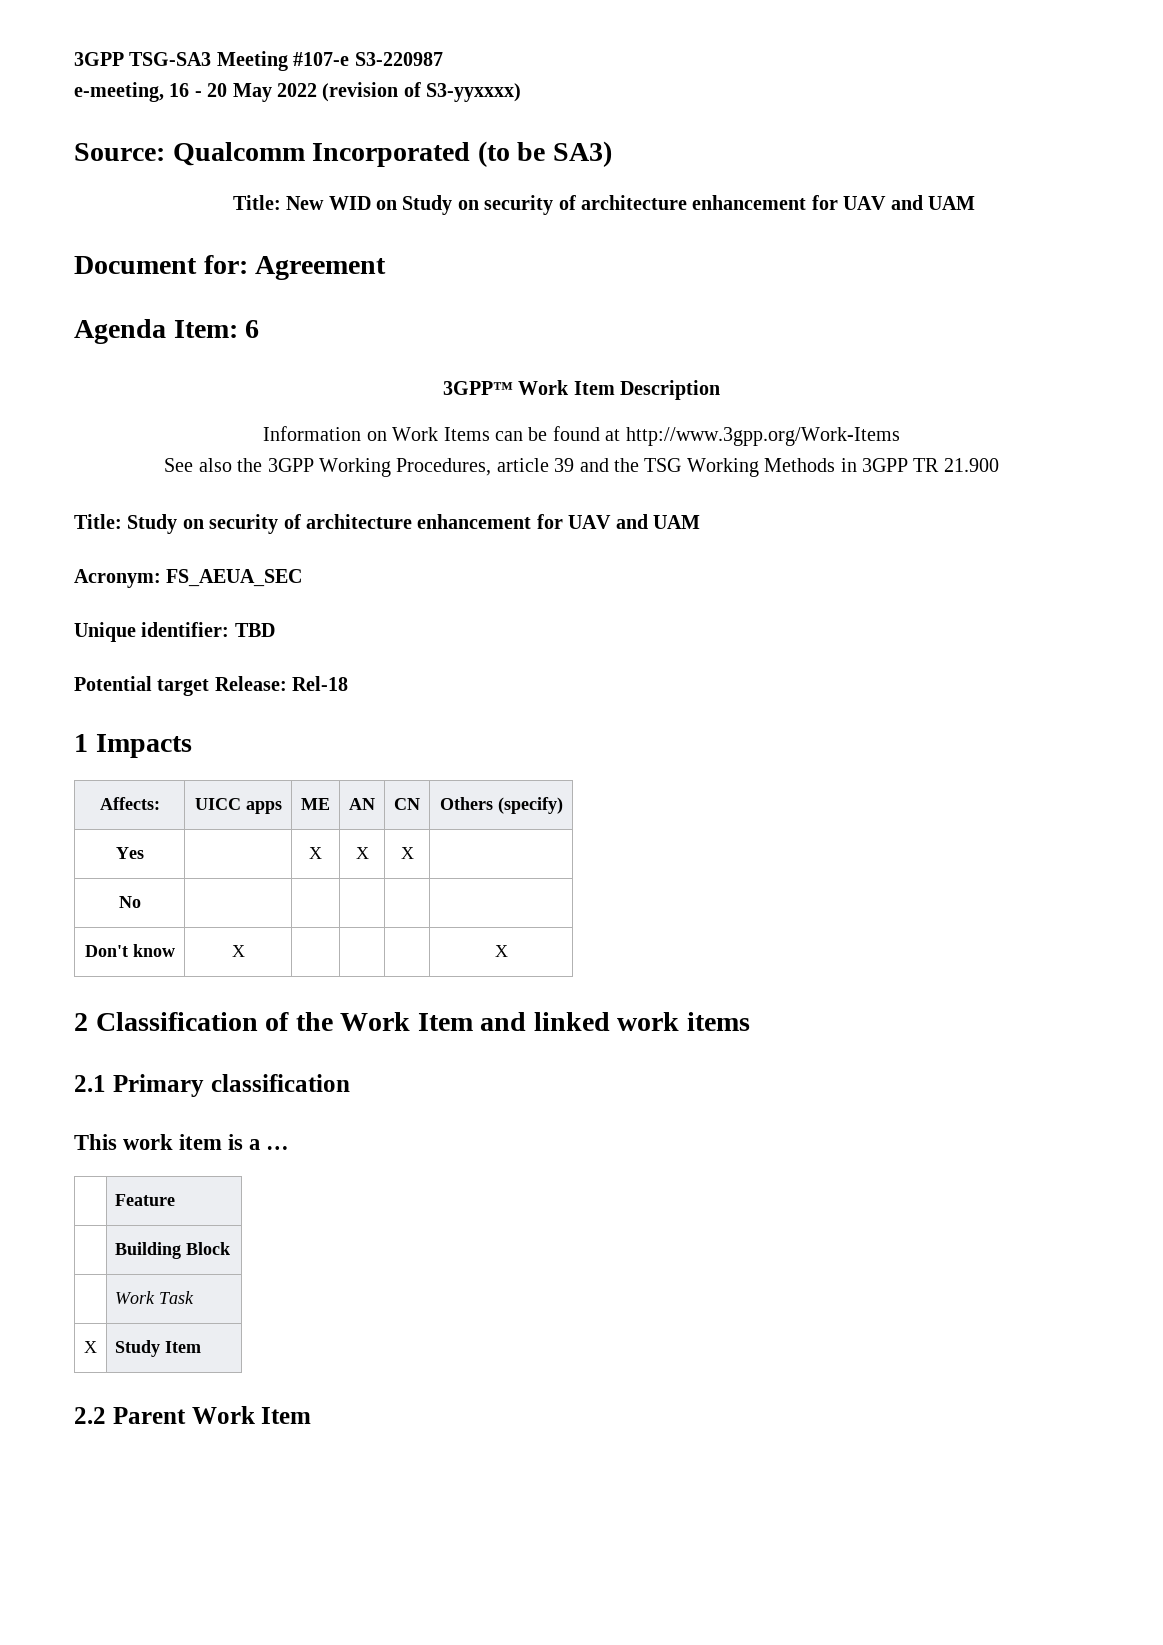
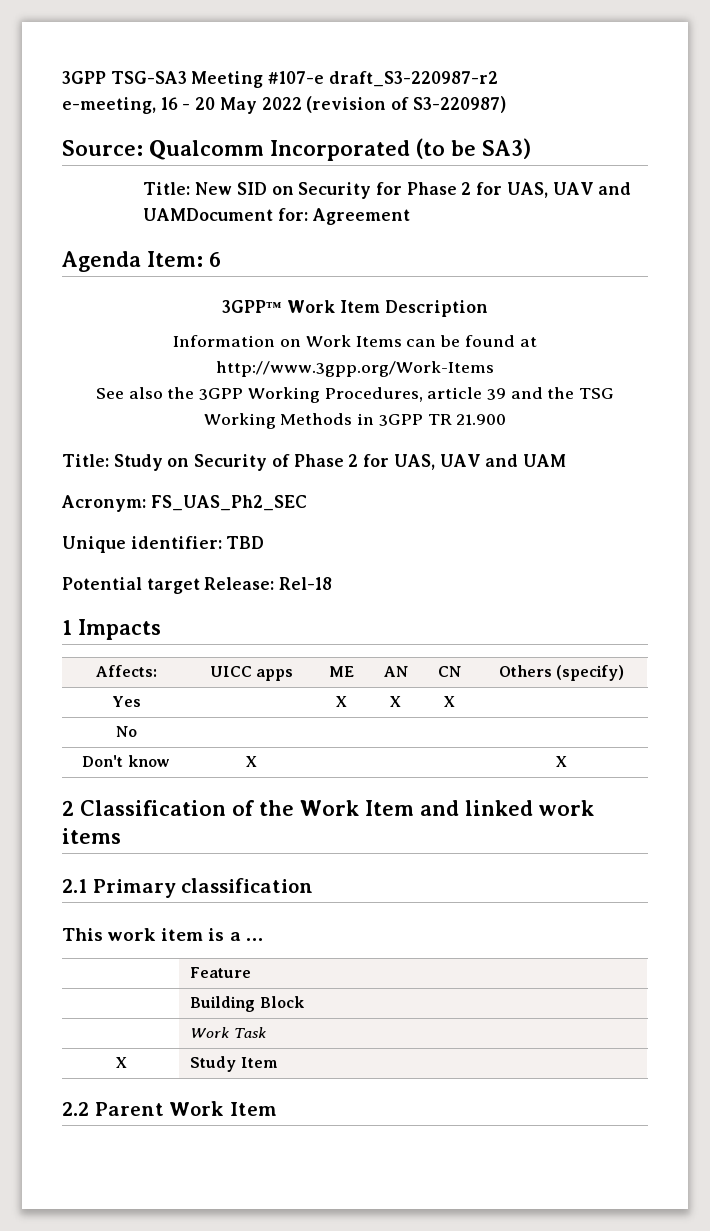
[354,52,443,66] S3-220987 -> [328,71,498,87] draft_S3-220987-r2
[426,83,522,102] S3-yyxxxx) -> [412,96,506,113] S3-220987)
[328,195,975,215] [74,256,197,274] WID on Study on security of architecture enhancement for UAV and UAM // Document -> [236,182,632,199] [143,208,274,221] SID on Security for Phase 2 for UAS, UAV and UAMDocument
[209,514,563,534] security of architecture enhancement for -> [194,454,435,471] Security of Phase 2 for UAS,
[166,569,303,587] FS_AEUA_SEC -> [150,495,307,511] FS_UAS_Ph2_SEC

